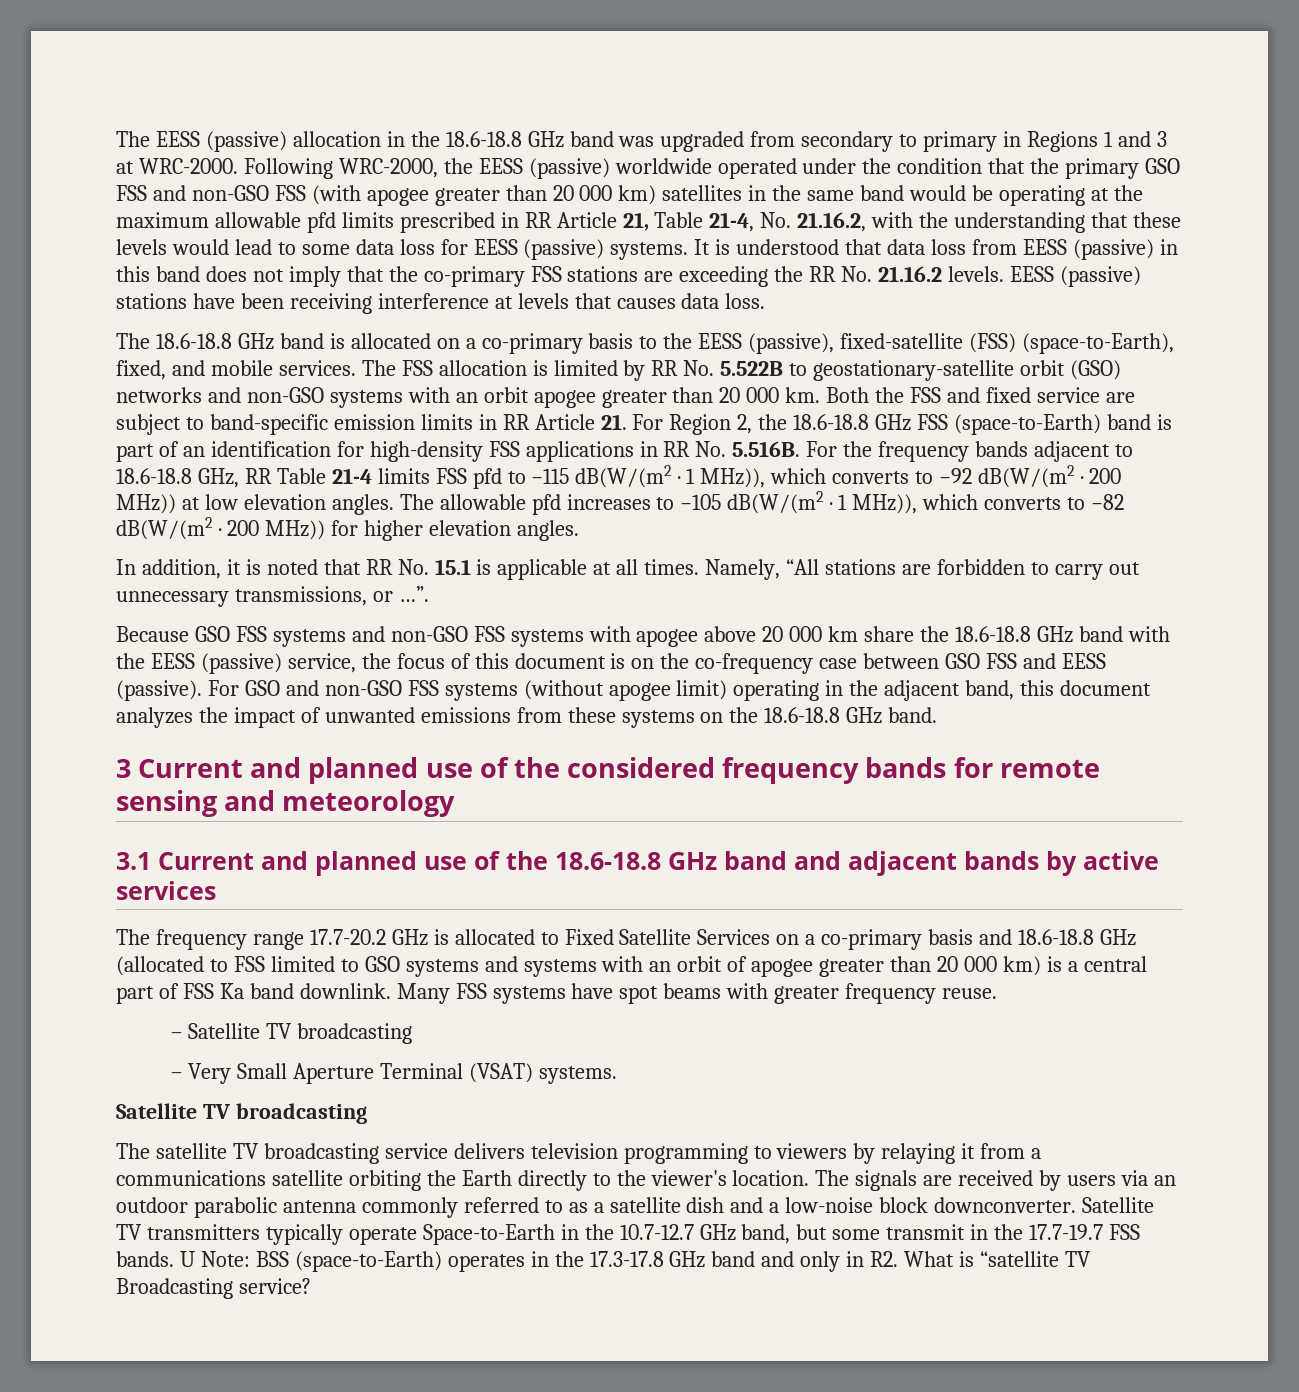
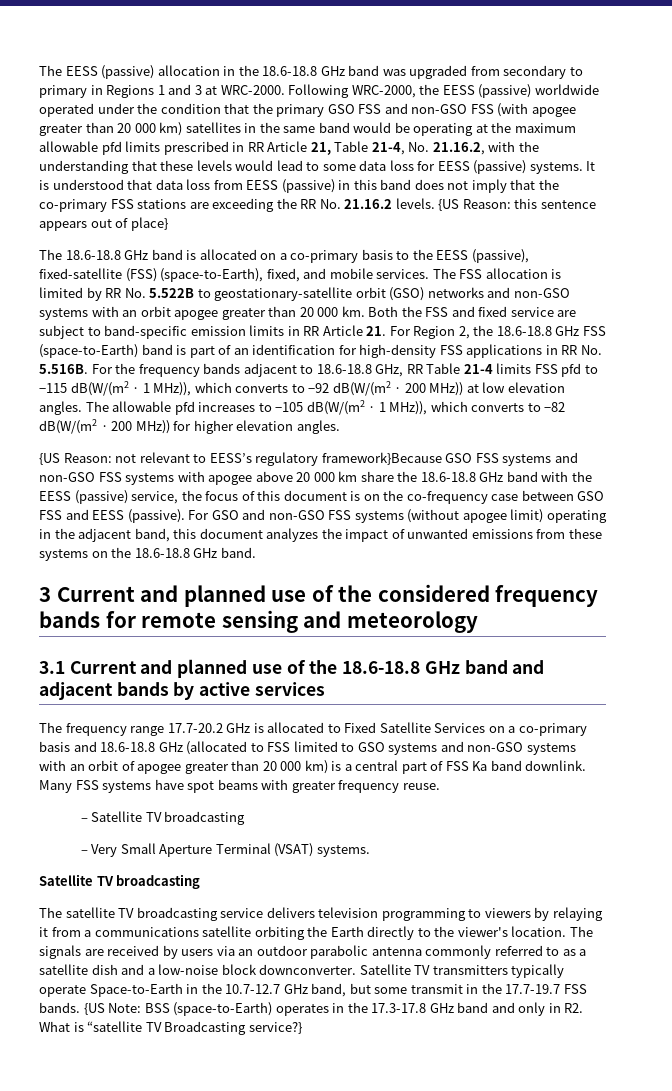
[1009,266,1141,287] [116,293,766,314] EESS (passive) stations have been receiving interference at levels that causes data loss. -> [438,198,596,211] [39,217,168,231] {US Reason: this sentence appears out of place}
[116,559,1140,580] [116,586,429,607] [116,626,189,642] In addition, it is noted that RR No. 15.1 is applicable at all times. Namely, “All stations are forbidden to carry out unnecessary transmissions, or …”. // Because -> [39,452,442,466] {US Reason: not relevant to EESS’s regulatory framework}Because
(518, 964) none -> [467,742,524,752] non-GSO
[179,1251,195,1267] U -> [83,1003,105,1015] {US
[238,1278,311,1294] service? -> [248,1022,302,1034] service?}

